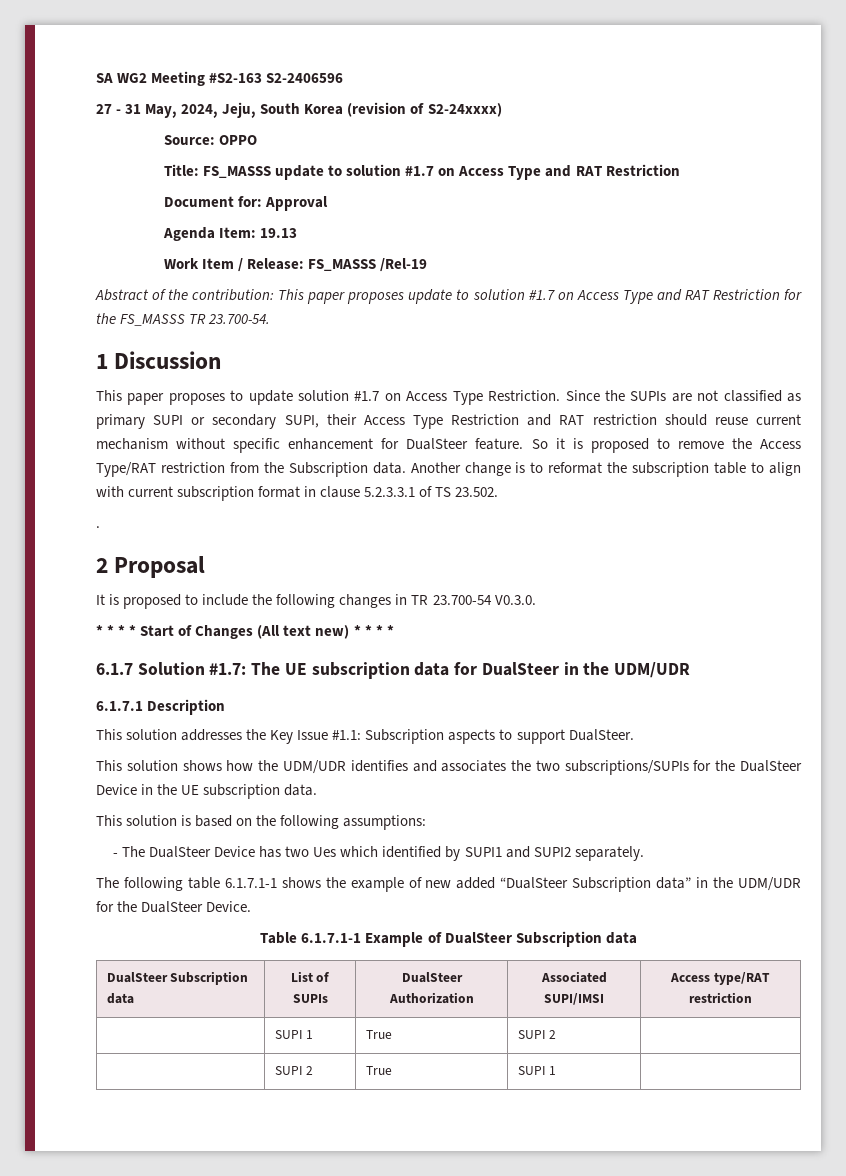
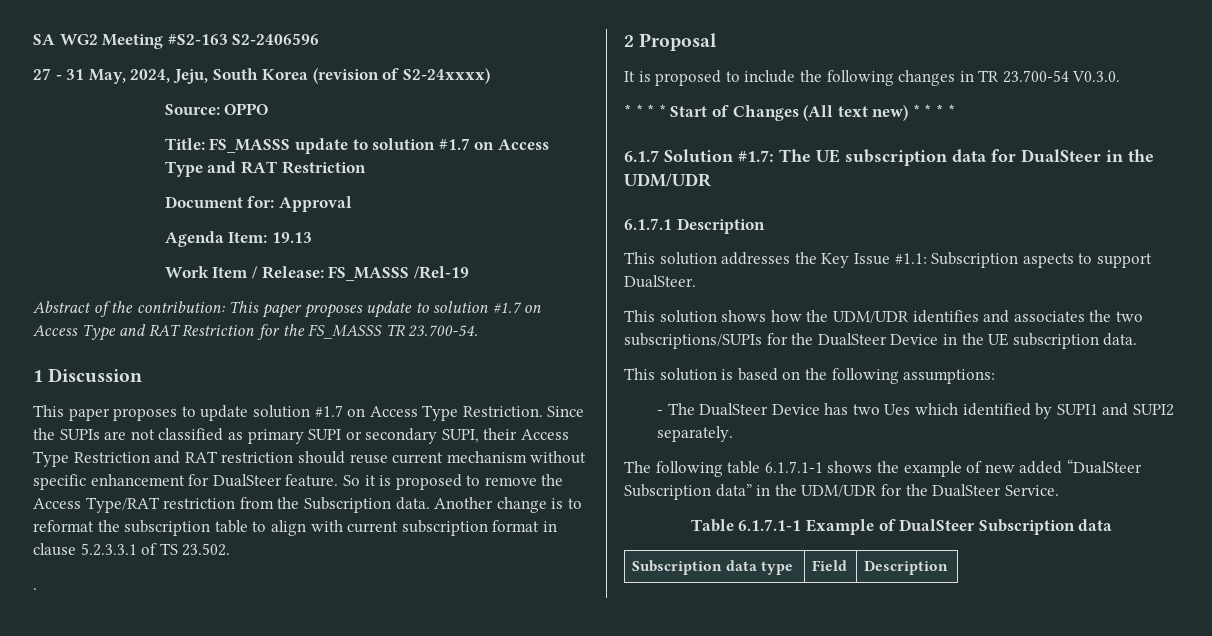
[206,901,252,912] Device. -> [1004,485,1059,496] Service.
[106,971,249,985] [106,993,134,1004] [290,971,331,982] [292,994,328,1003] [401,972,463,983] [388,992,474,1004] [540,971,607,983] [544,993,604,1005] [670,972,770,985] [689,992,752,1003] [274,1030,314,1039] [365,1030,392,1039] [517,1030,557,1039] [274,1066,314,1075] [365,1066,392,1075] [517,1066,557,1075] DualSteer Subscription data | List of SUPIs | DualSteer Authorization | Associated SUPI/IMSI | Access type/RAT restriction // | SUPI 1 | True | SUPI 2 | // | SUPI 2 | True | SUPI 1 | -> [631,560,794,575] [811,560,847,571] [863,561,948,575] Subscription data type | Field | Description

